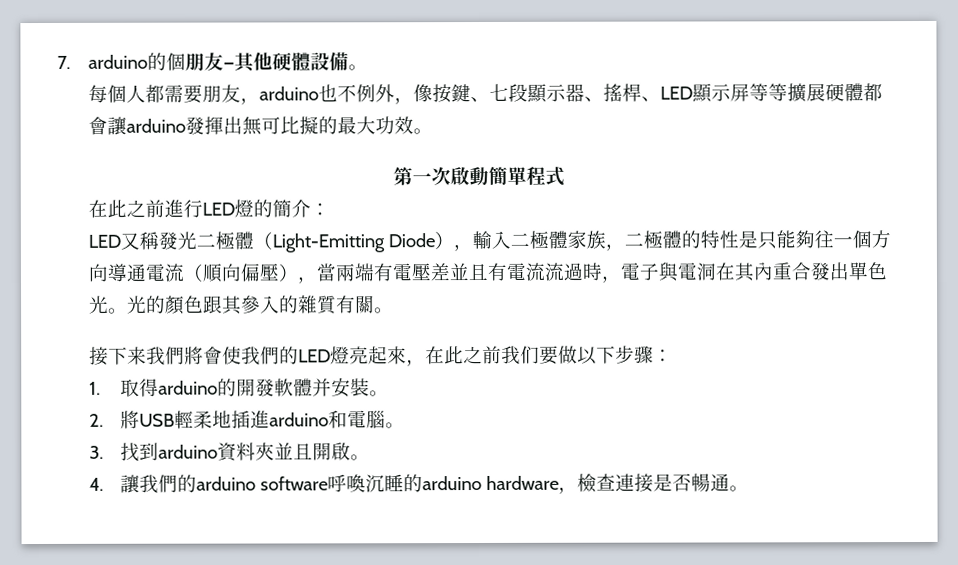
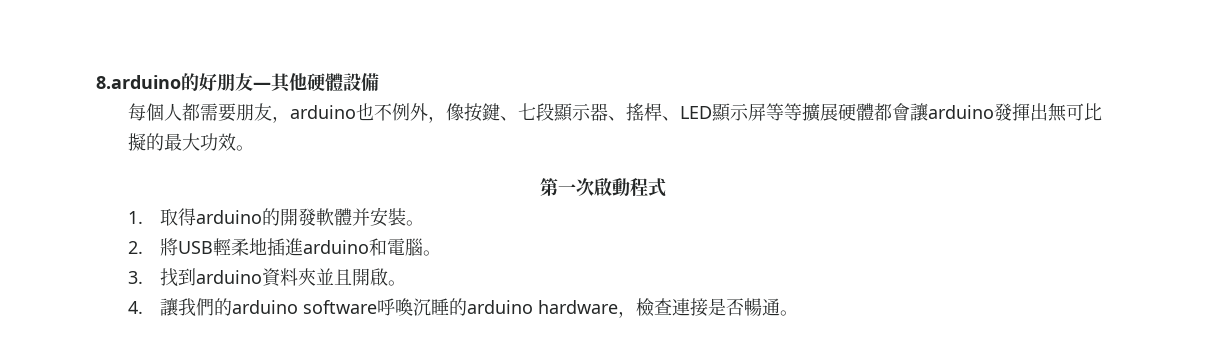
[57,52,187,71] 7. arduino的個 -> [96,73,217,91] 8.arduino的好
[348,64,369,71] 。 -> (379, 82) none
[487,166,527,185] 簡單 -> (630, 187) none
[88,199,331,218] [88,230,892,253] [88,261,888,284] [89,295,395,315] [89,345,674,367] // 在此之前進行LED燈的簡介： // LED又稱發光二極體（Light-Emitting Diode），輸入二極體家族，二極體的特性是只能夠往一個方向導通電流（順向偏壓），當兩端有電壓差並且有電流流過時，電子與電洞在其內重合發出單色光。光的顏色跟其參入的雜質有關。 // 接下来我們將會使我們的LED燈亮起來，在此之前我们要做以下步骤： -> (666, 187) none

